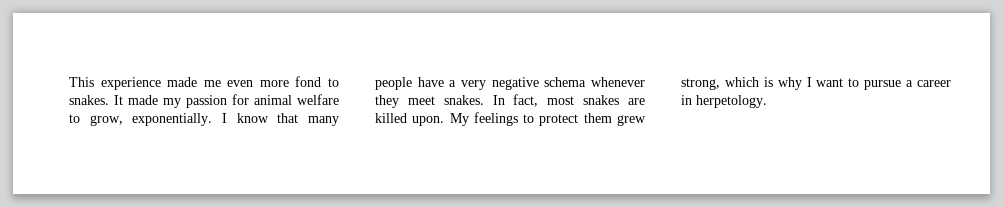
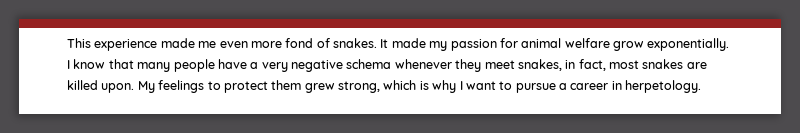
[328,78,340,87] to -> [316,38,330,48] of
[69,114,123,126] to grow, -> [613,41,644,51] grow
[443,95,505,105] snakes. In -> [517,59,576,71] snakes, in

